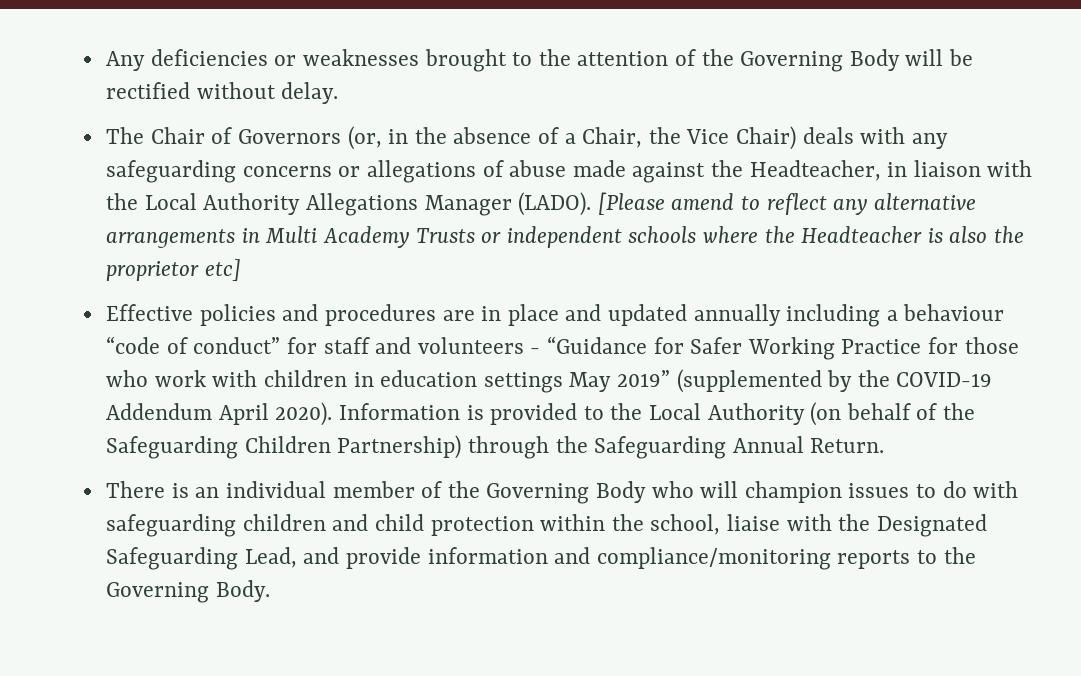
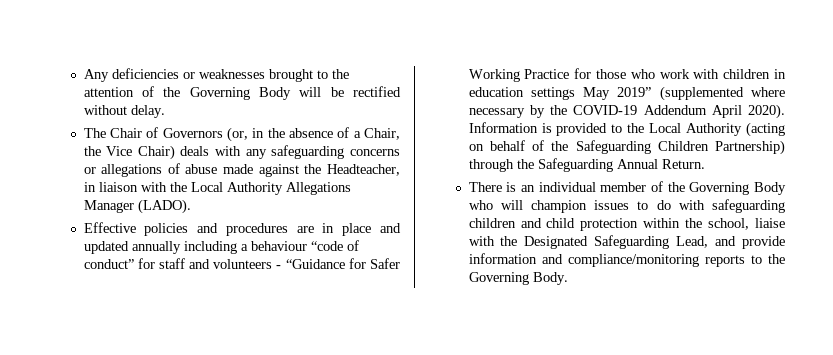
[597,192,976,215] [106,226,1025,248] [106,259,241,281] [Please amend to reflect any alternative arrangements in Multi Academy Trusts or independent schools where the Headteacher is also the proprietor etc] -> (191, 206) none
(822, 381) none -> [751,87,785,97] [468,108,525,118] where necessary
[810,402,842,426] (on -> [746,122,785,137] [468,144,484,151] (acting on

